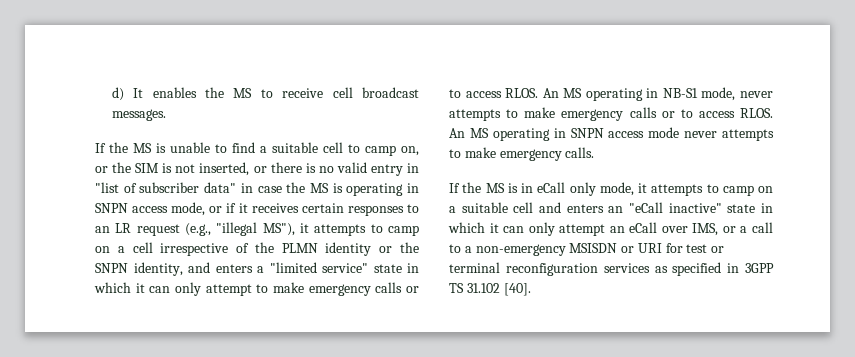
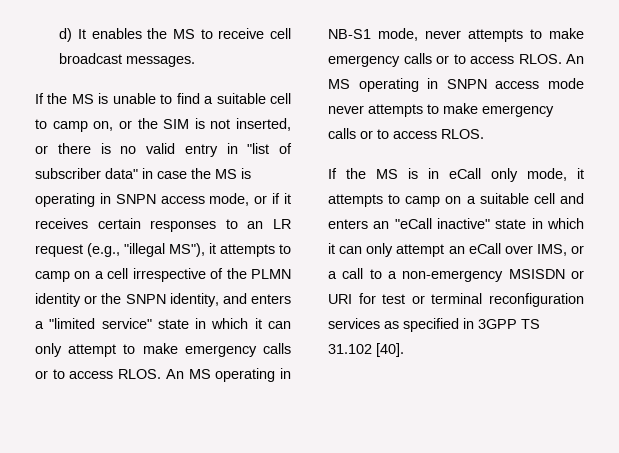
[565,147,595,158] calls. -> [328,128,484,139] calls or to access RLOS.

